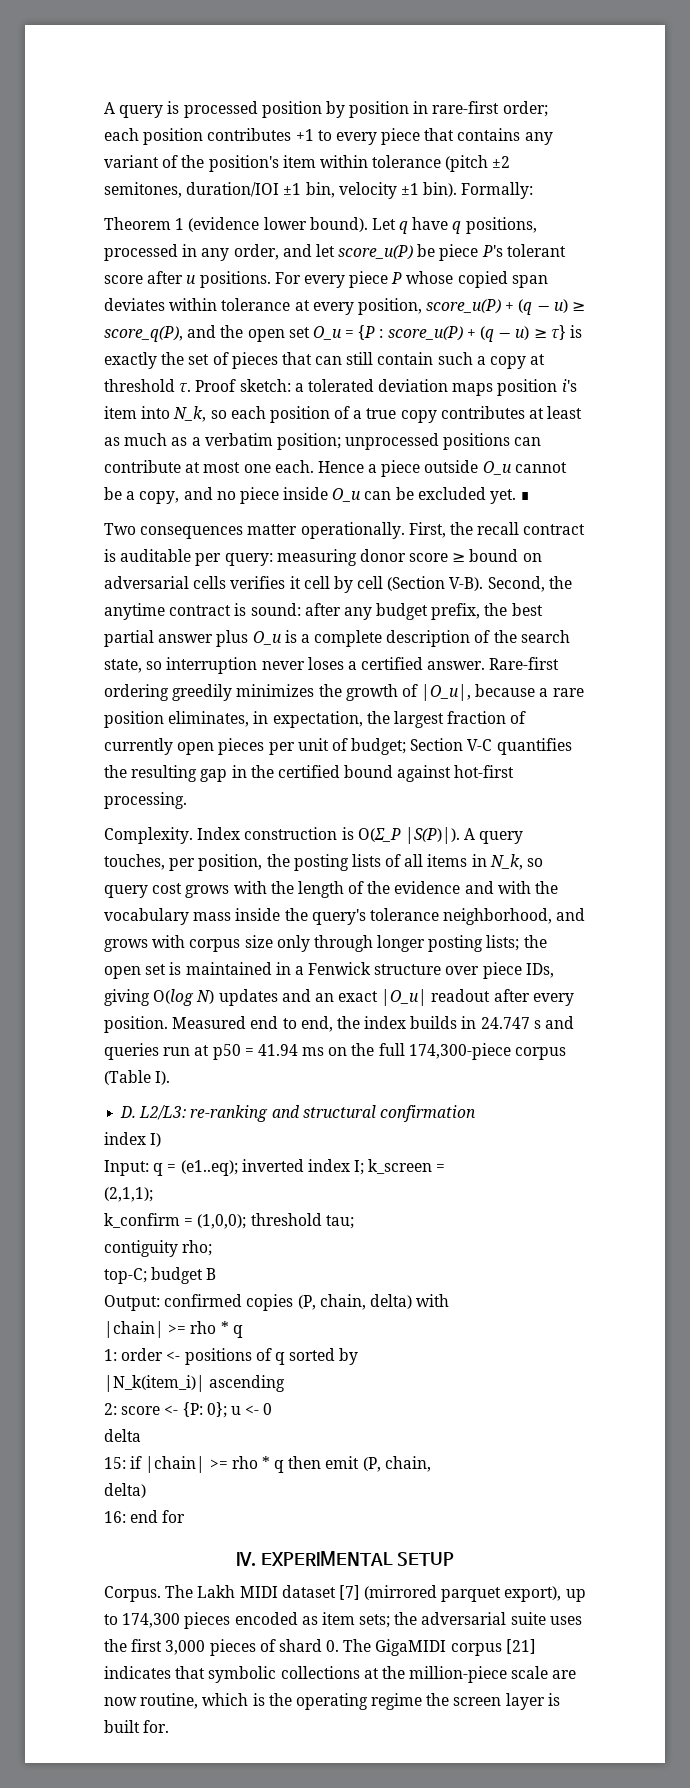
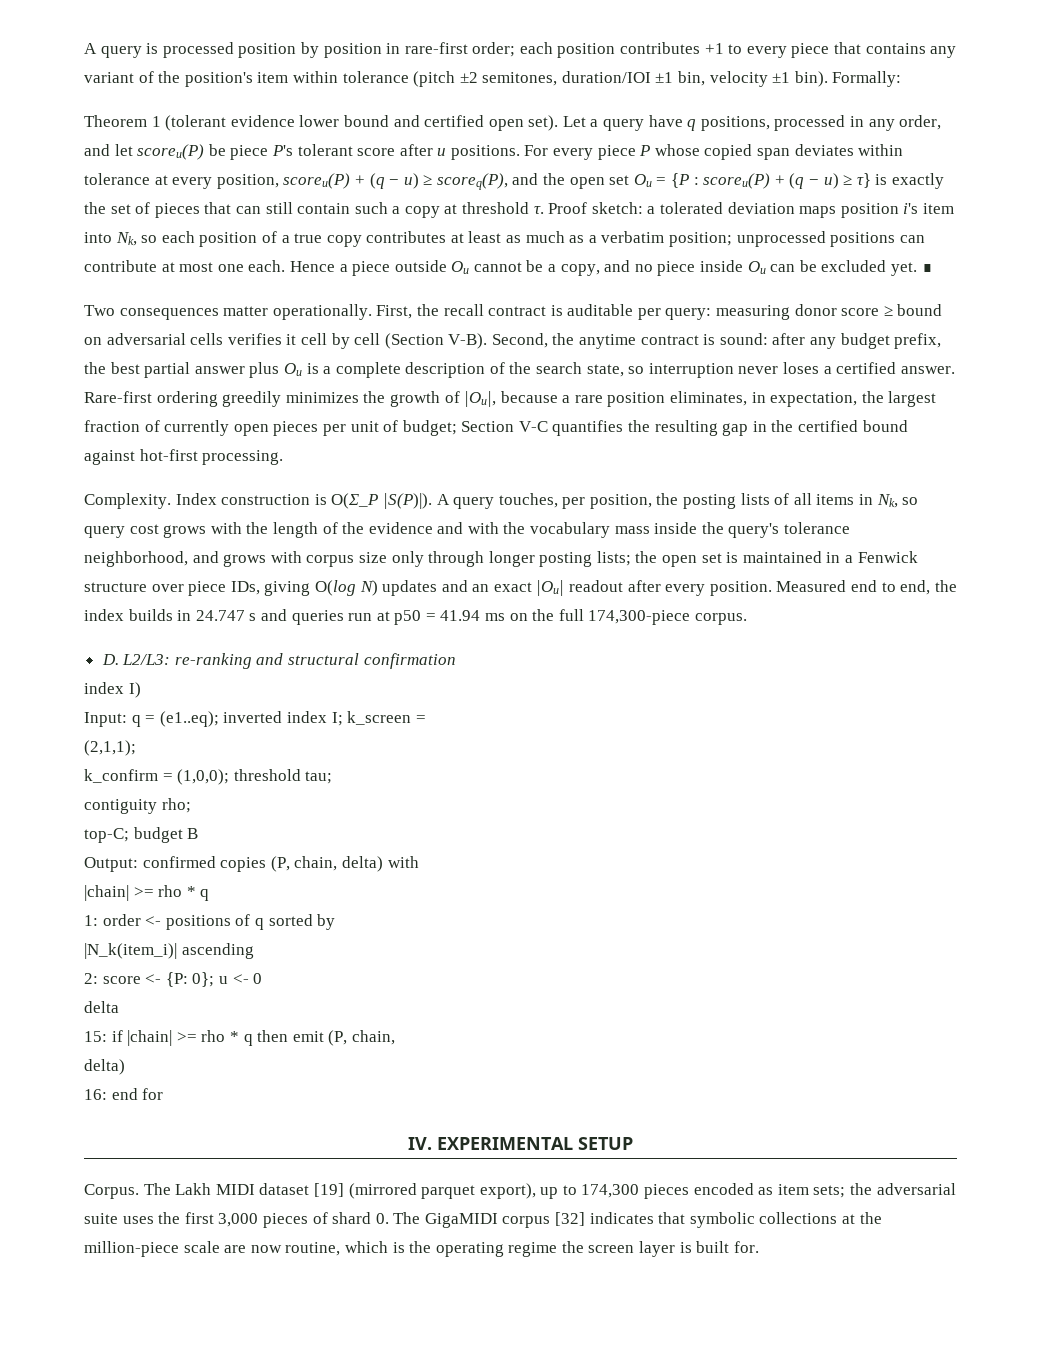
[188,217,409,234] (evidence lower bound). Let q -> [165,115,645,131] (tolerant evidence lower bound and certified open set). Let a query
[338,245,414,260] score_u(P) -> [137,144,205,160] scoreu(P)
[426,299,586,315] [104,326,183,342] score_u(P) + (q − u) ≥ score_q(P), -> [283,173,508,190] scoreu(P) + (q − u) ≥ scoreq(P),
[312,326,342,340] O_u -> [633,174,652,187] Ou
[387,326,463,341] score_u(P) -> [703,173,771,189] scoreu(P)
[173,406,207,422] N_k, -> [115,232,137,246] Nk,
[482,461,512,475] O_u -> [451,261,470,274] Ou
[332,488,362,502] O_u -> [747,261,766,274] Ou
[252,631,282,645] O_u -> [283,363,302,376] Ou
[421,684,472,701] |O_u|, -> [464,391,497,407] |Ou|,
[489,854,523,870] N_k, -> [876,494,898,508] Nk,
[381,989,428,1006] |O_u| -> [536,580,565,596] |Ou|
[515,1047,567,1060] [104,1070,171,1085] corpus (Table I). -> [695,613,748,625] corpus.
[338,1585,360,1600] [7] -> [313,1183,344,1197] [19]
[505,1639,536,1654] [21] -> [555,1212,586,1226] [32]

